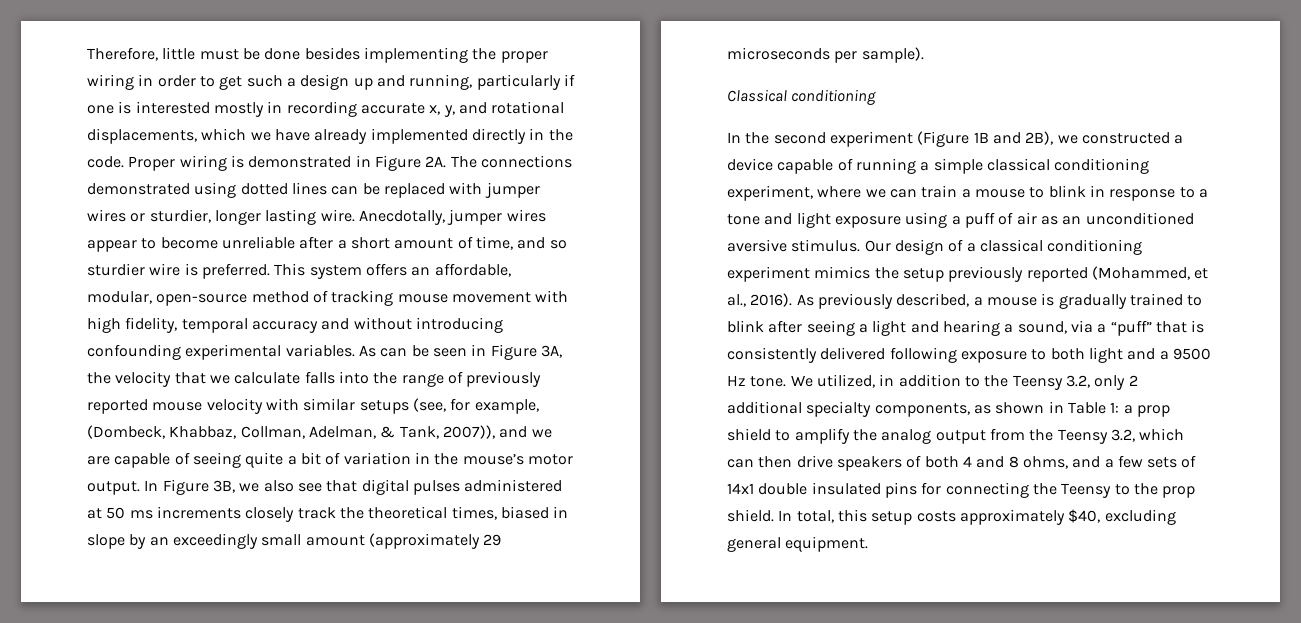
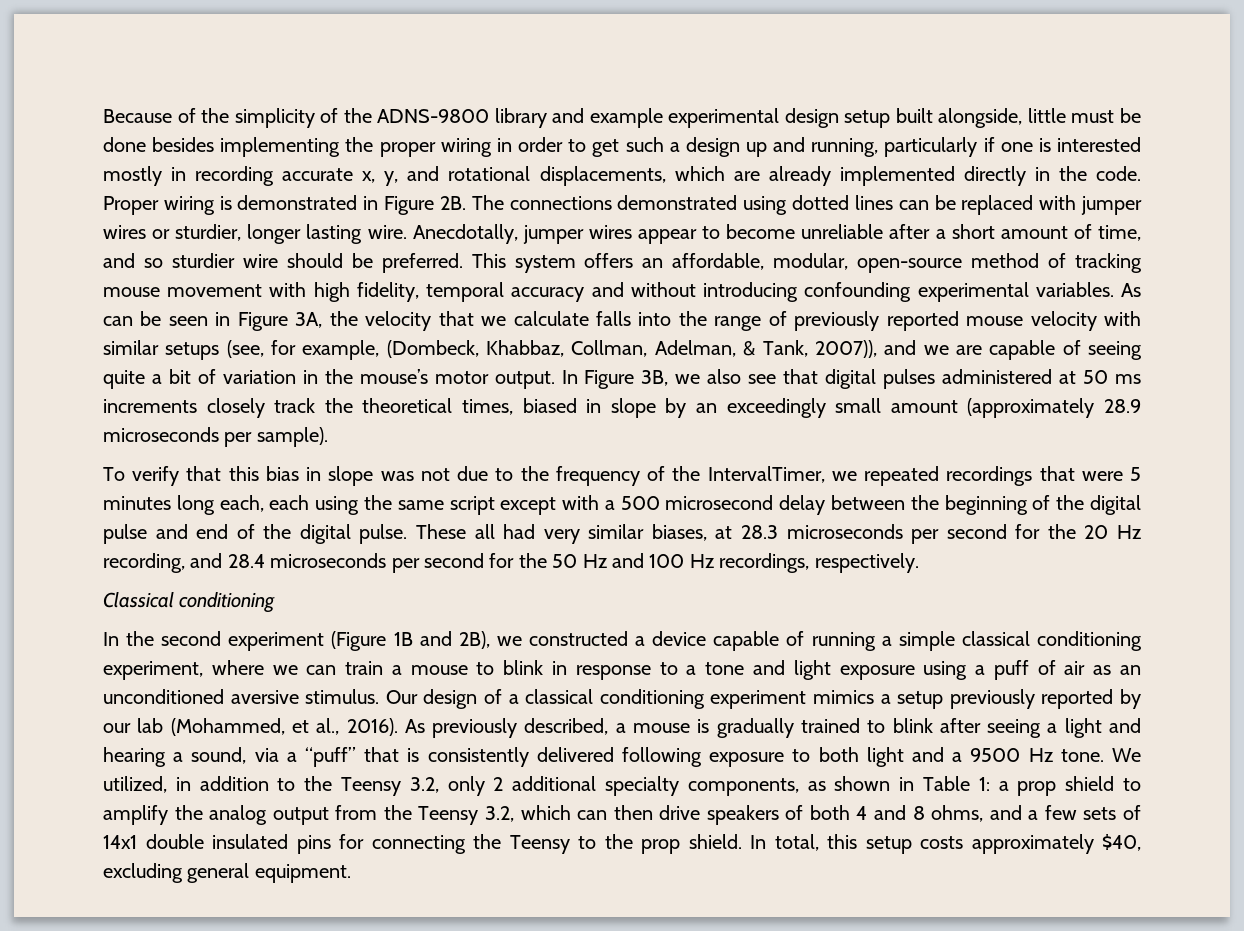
[87,47,158,61] Therefore, -> [103,108,1023,128] Because of the simplicity of the ADNS-9800 library and example experimental design setup built alongside,
[250,129,310,141] we have -> [733,171,760,181] are
[425,156,447,168] 2A. -> [439,196,466,210] 2B.
[184,263,198,276] is -> [286,253,373,268] should be
[483,534,502,546] 29 -> [1104,399,1142,413] 28.9
(924, 55) none -> [103,466,1142,486] [103,495,1141,515] [103,524,1141,544] [103,553,919,573] // To verify that this bias in slope was not due to the frequency of the IntervalTimer, we repeated recordings that were 5 minutes long each, each using the same script except with a 500 microsecond delay between the beginning of the digital pulse and end of the digital pulse. These all had very similar biases, at 28.3 microseconds per second for the 20 Hz recording, and 28.4 microseconds per second for the 50 Hz and 100 Hz recordings, respectively.
[874,267,899,279] the -> [880,694,891,704] a
(1088, 274) none -> [1120,689,1142,709] [103,718,164,733] by our lab

